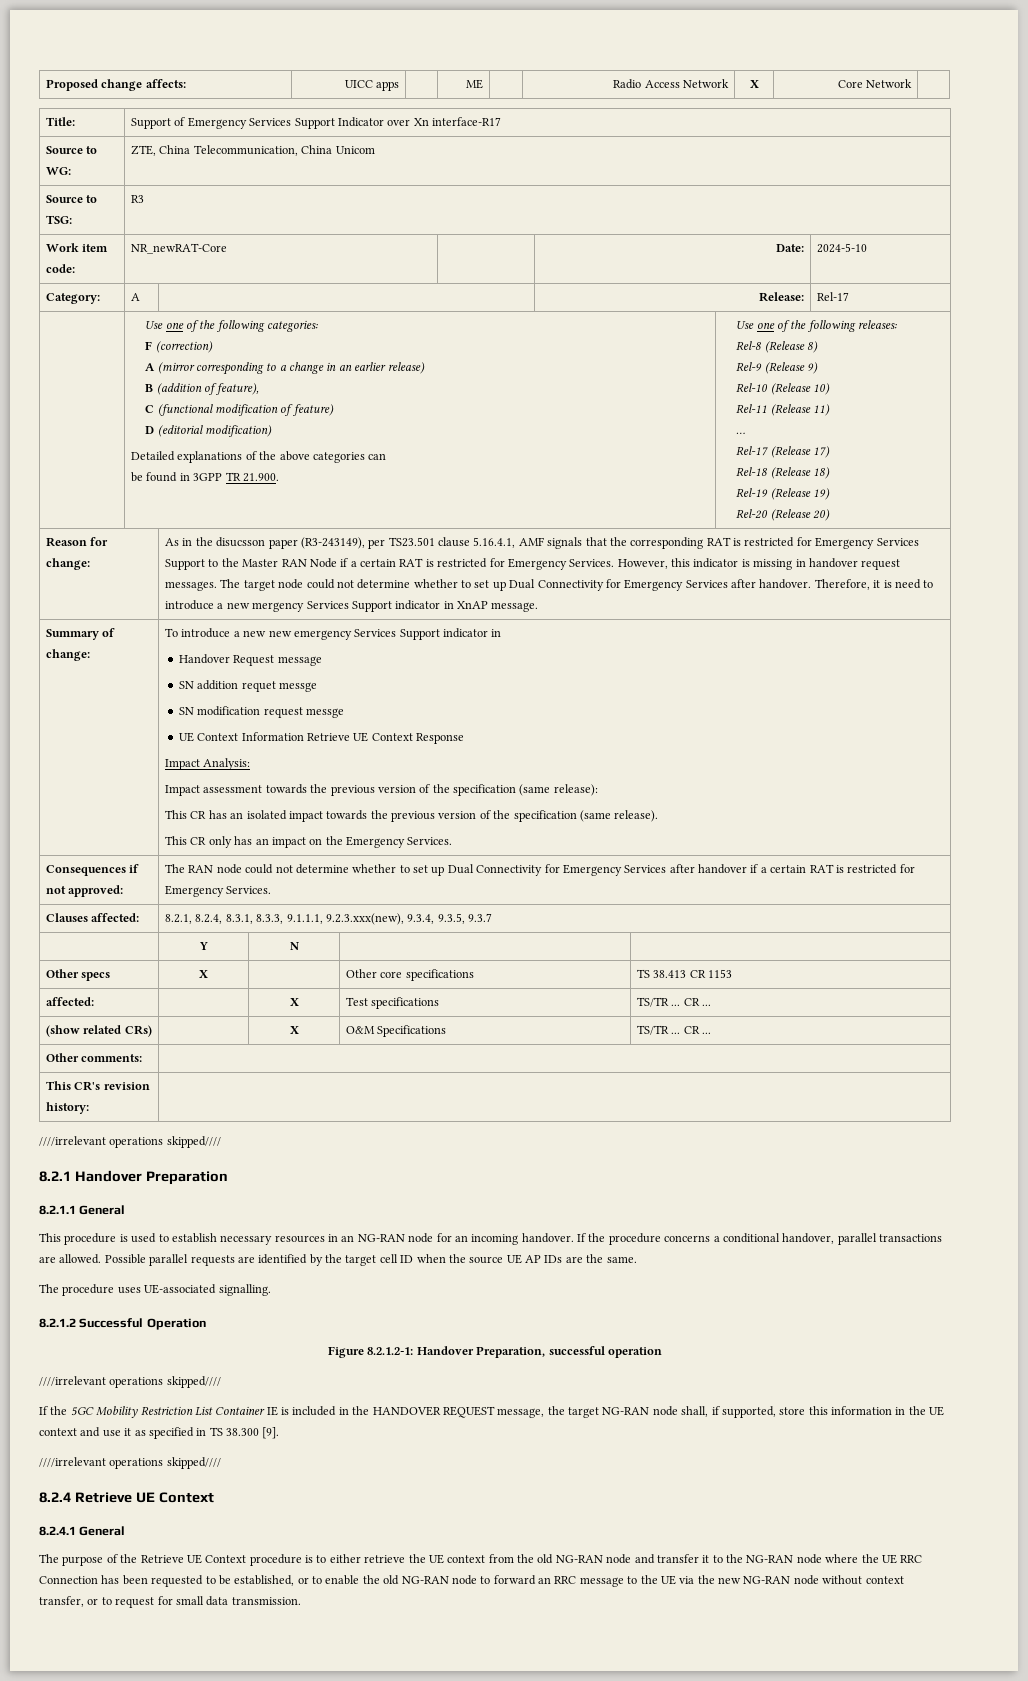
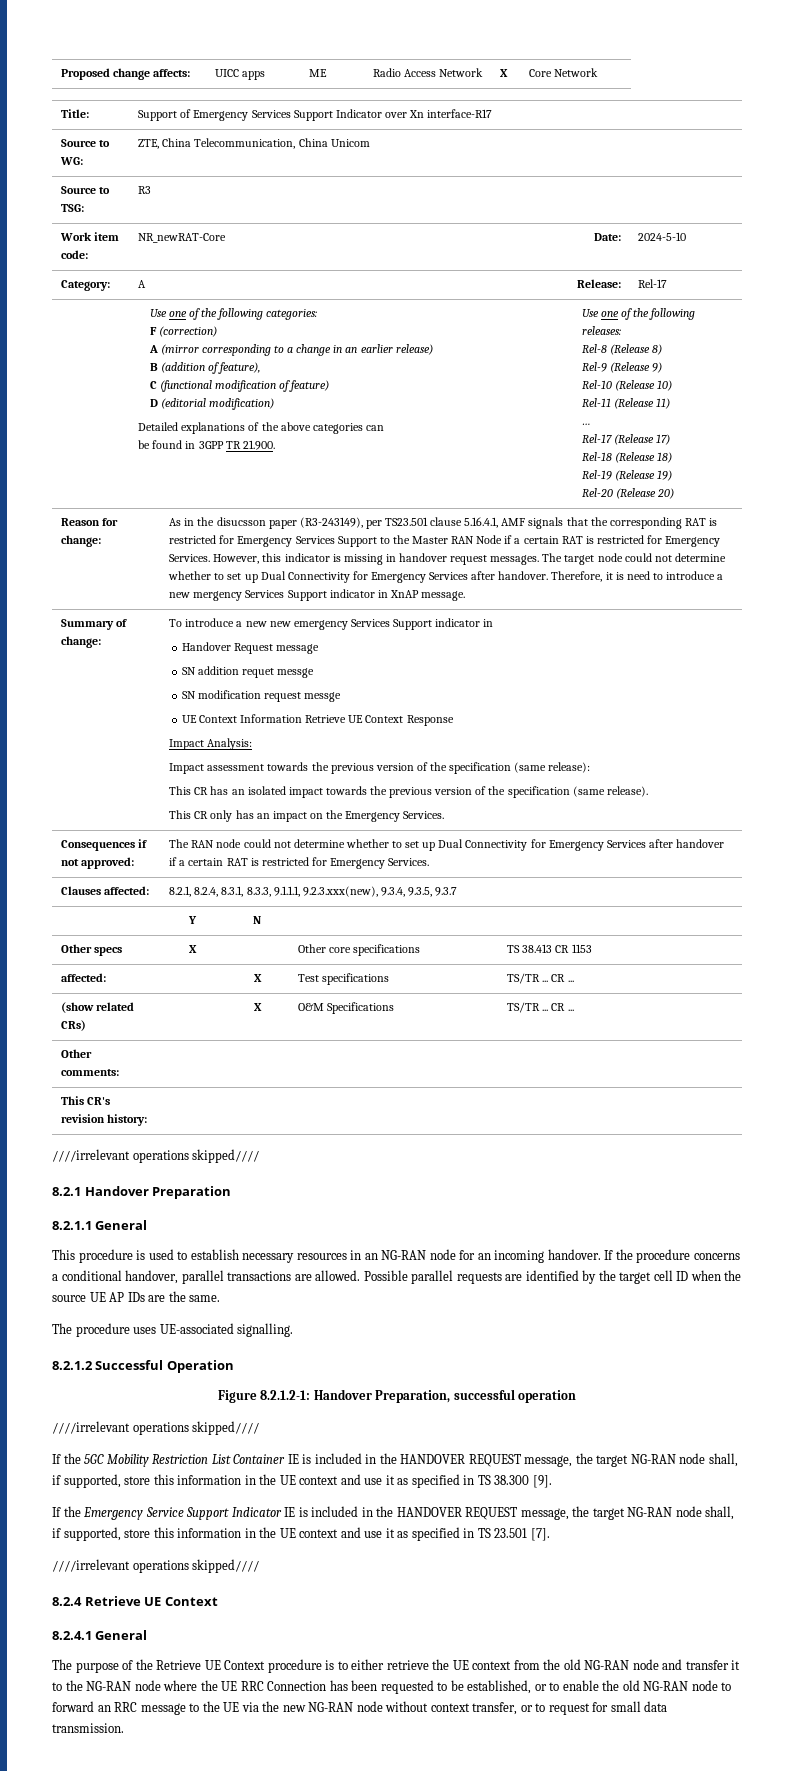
(280, 1433) none -> [52,1506,735,1520] [52,1527,550,1541] // If the Emergency Service Support Indicator IE is included in the HANDOVER REQUEST message, the target NG-RAN node shall, if supported, store this information in the UE context and use it as specified in TS 23.501 [7].

